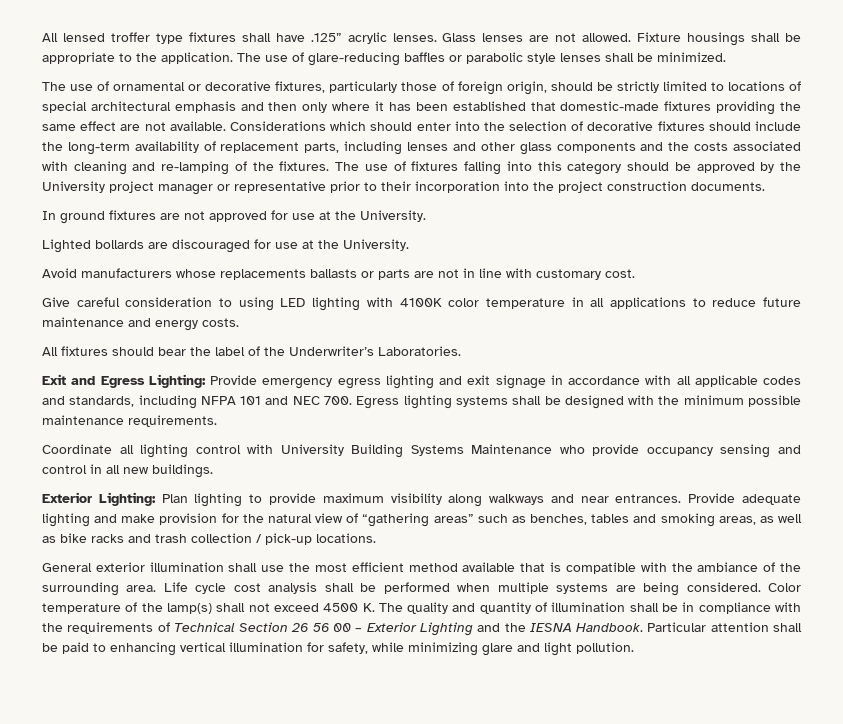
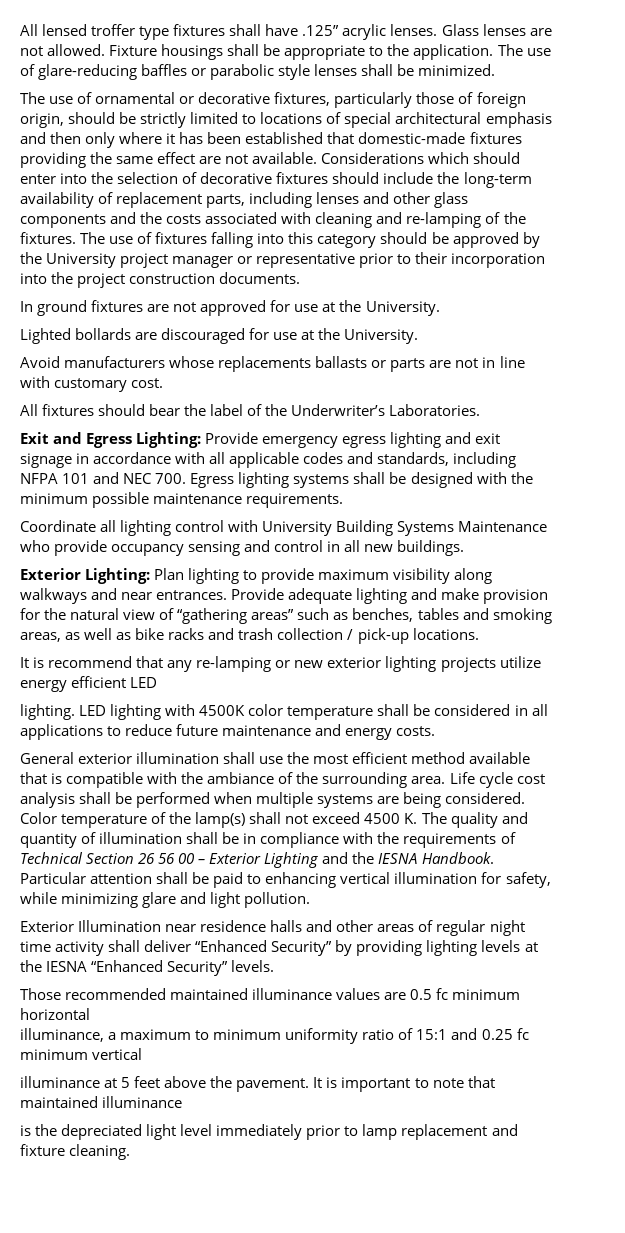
[42,297,801,311] [42,317,239,331] // Give careful consideration to using LED lighting with 4100K color temperature in all applications to reduce future maintenance and energy costs. -> (164, 383) none
(376, 538) none -> [20,656,541,672] [20,676,158,692] [20,704,548,720] [20,724,436,740] // It is recommend that any re-lamping or new exterior lighting projects utilize energy efficient LED // lighting. LED lighting with 4500K color temperature shall be considered in all applications to reduce future maintenance and energy costs.
(634, 648) none -> [20,920,525,936] [20,940,538,956] [20,960,275,976] [20,988,521,1000] [20,1008,90,1020] [20,1028,529,1044] [20,1048,143,1060] [20,1076,495,1092] [20,1096,183,1108] [20,1124,518,1140] [20,1144,131,1160] // Exterior Illumination near residence halls and other areas of regular night time activity shall deliver “Enhanced Security” by providing lighting levels at the IESNA “Enhanced Security” levels. // Those recommended maintained illuminance values are 0.5 fc minimum horizontal // illuminance, a maximum to minimum uniformity ratio of 15:1 and 0.25 fc minimum vertical // illuminance at 5 feet above the pavement. It is important to note that maintained illuminance // is the depreciated light level immediately prior to lamp replacement and fixture cleaning.

